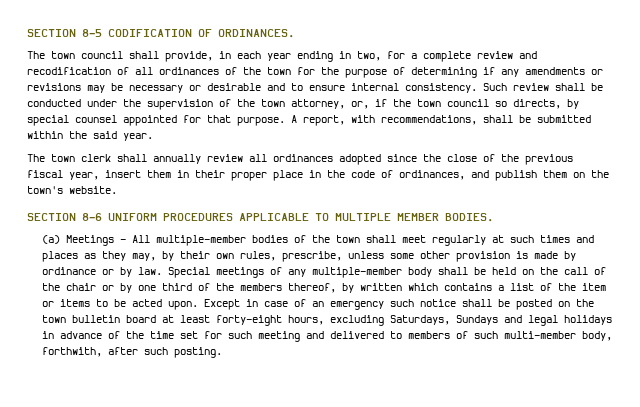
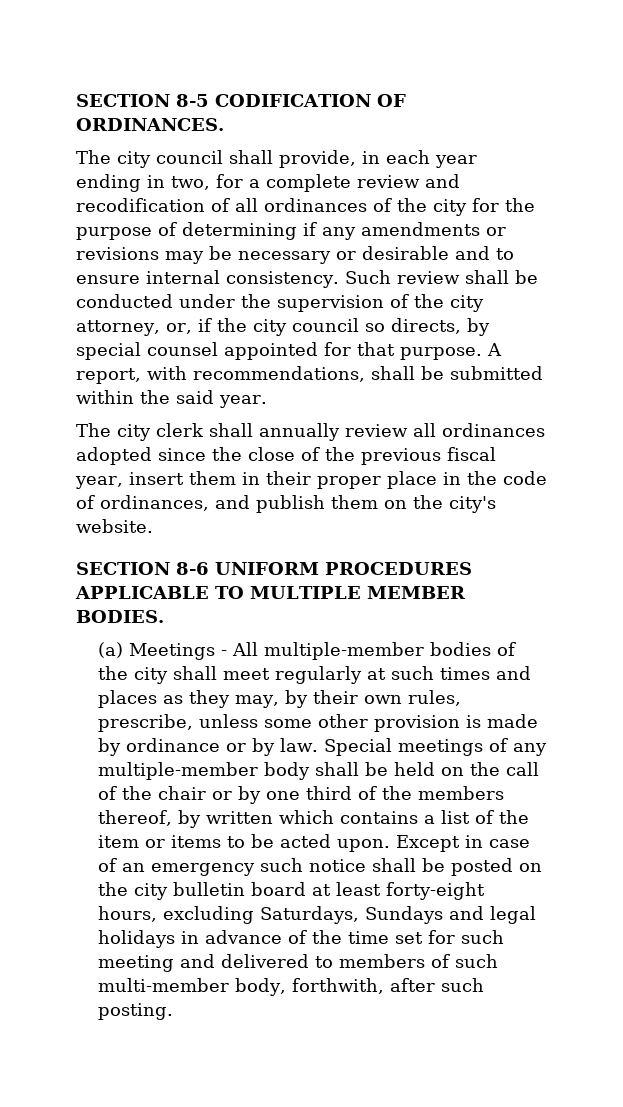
[51,51,75,59] town -> [117,151,151,168] city
[267,67,291,75] town -> [433,199,467,216] city
[261,99,285,107] town -> [450,295,484,312] city
[417,99,441,107] town -> [252,319,287,336] city
[51,154,75,162] town -> [117,424,151,441] city
[27,186,63,194] town's -> [449,496,496,513] city's
[335,235,360,243] town -> [134,667,169,684] city
[41,315,66,323] town -> [134,883,169,900] city

